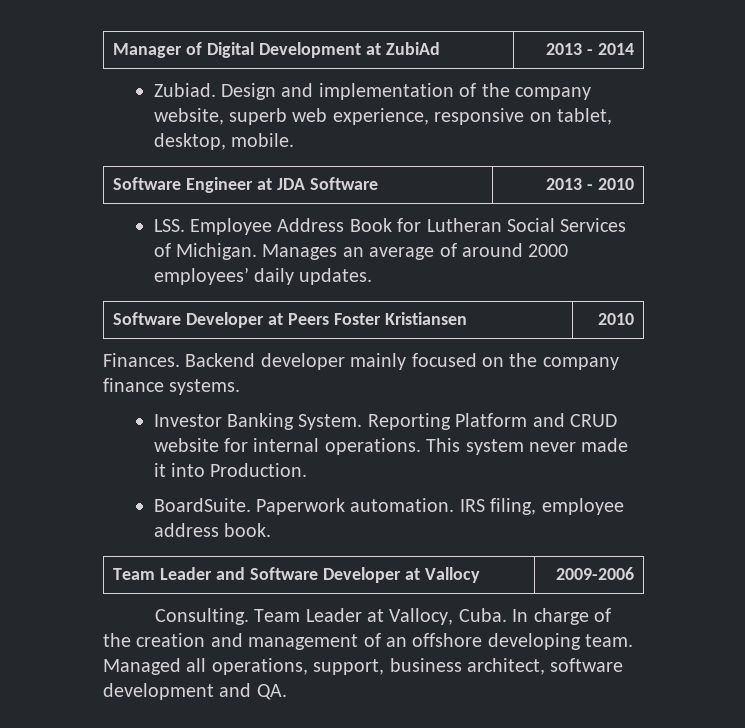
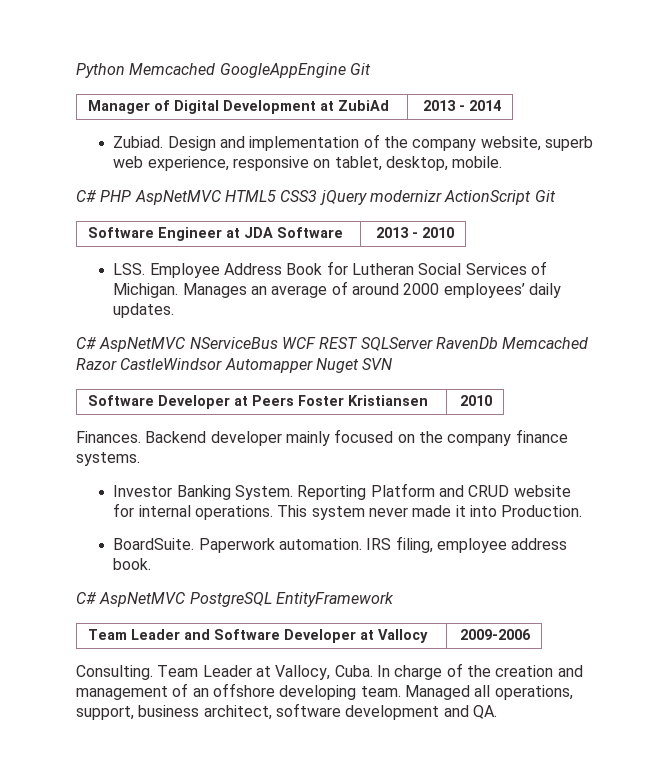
(113, 50) none -> [76,63,371,78] Python Memcached GoogleAppEngine Git //
(294, 140) none -> [76,190,556,205] // C# PHP AspNetMVC HTML5 CSS3 jQuery modernizr ActionScript Git
(373, 276) none -> [76,337,589,352] [76,358,393,373] // C# AspNetMVC NServiceBus WCF REST SQLServer RavenDb Memcached Razor CastleWindsor Automapper Nuget SVN
(271, 530) none -> [76,592,394,607] // C# AspNetMVC PostgreSQL EntityFramework

